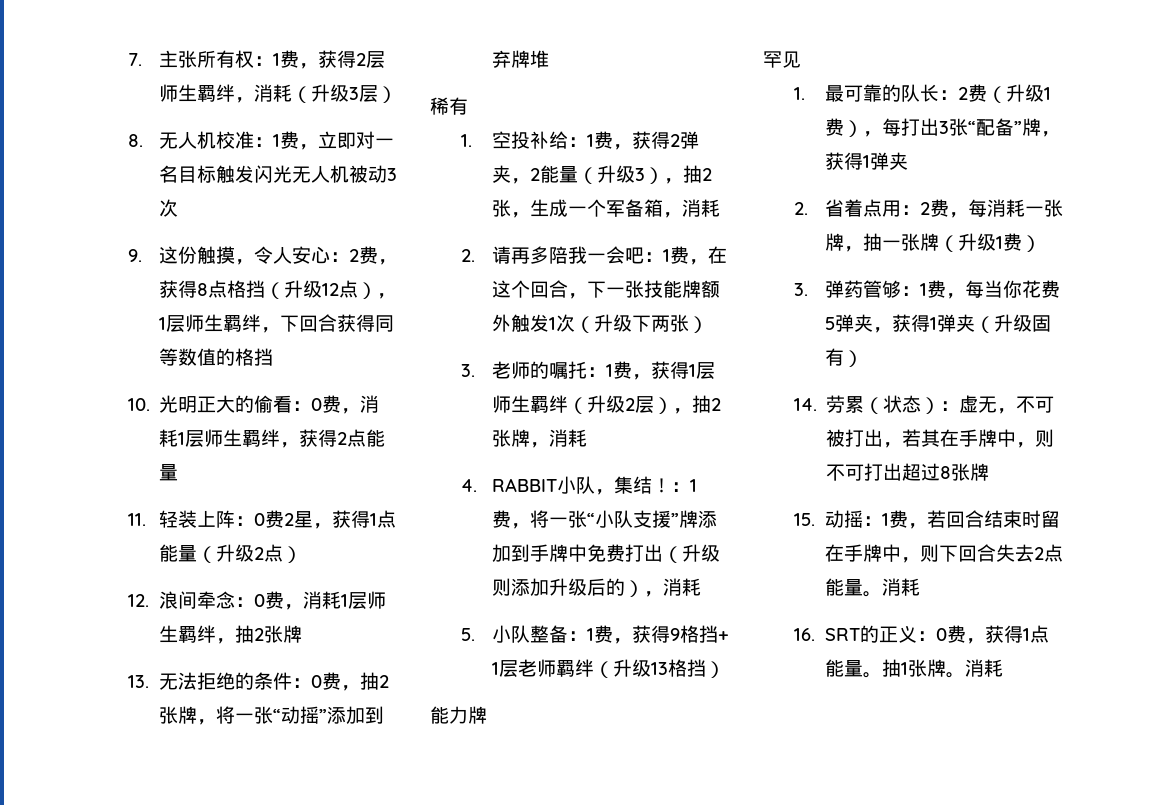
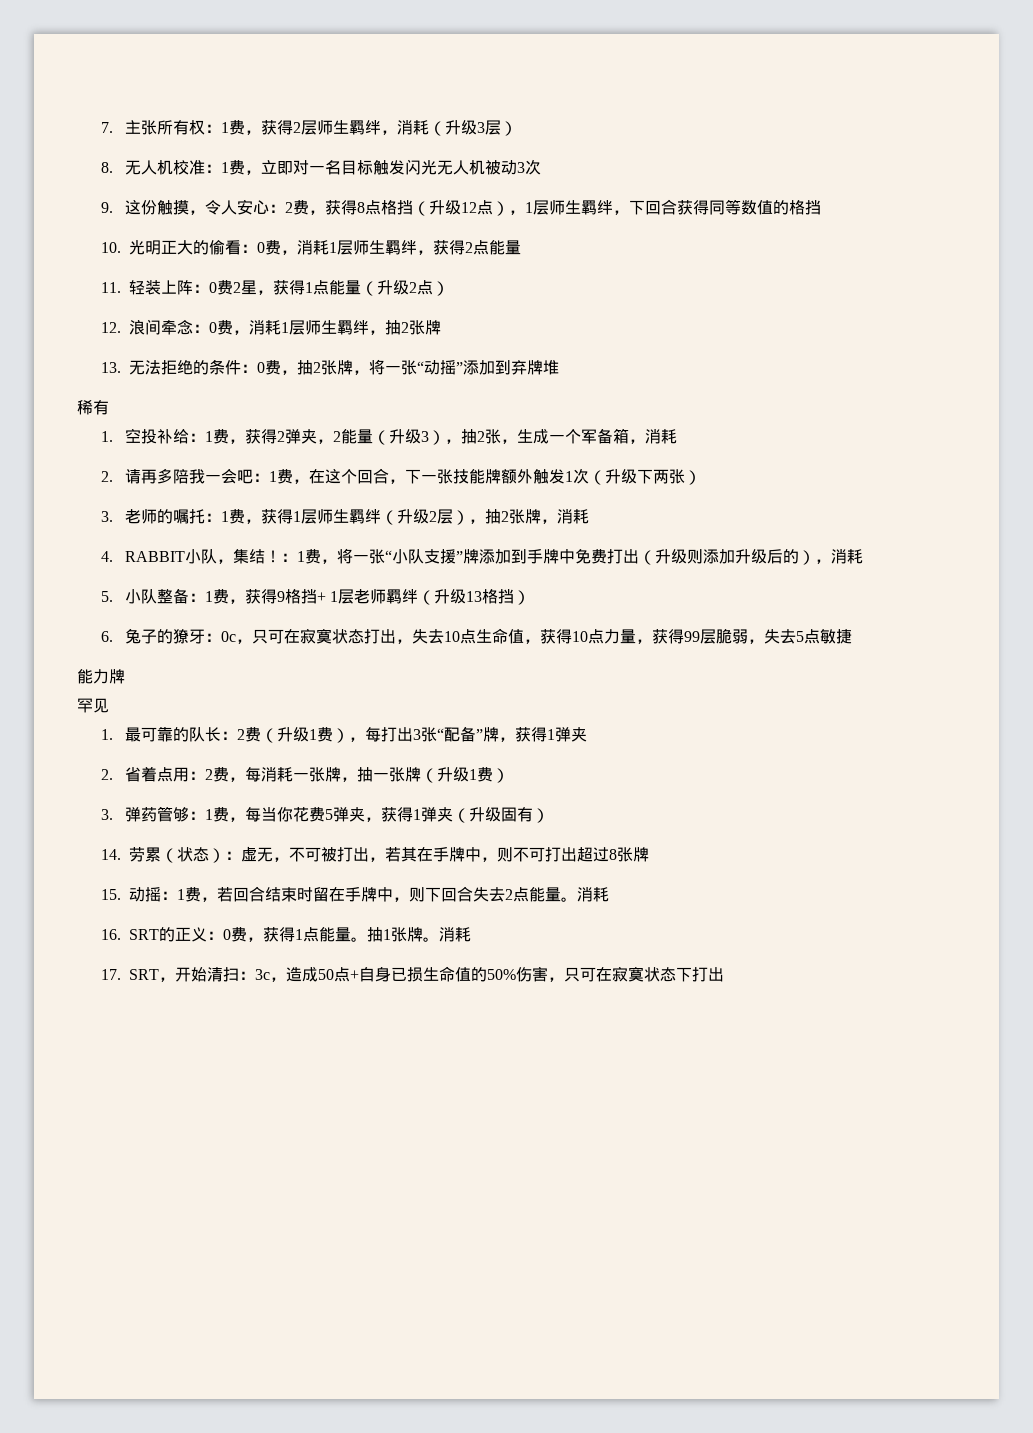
(725, 669) none -> [100,628,852,644] // 6.兔子的獠牙：0c，只可在寂寞状态打出，失去10点生命值，获得10点力量，获得99层脆弱，失去5点敏捷
(1003, 668) none -> [100,966,724,982] // 17. SRT，开始清扫：3c，造成50点+自身已损生命值的50%伤害，只可在寂寞状态下打出

